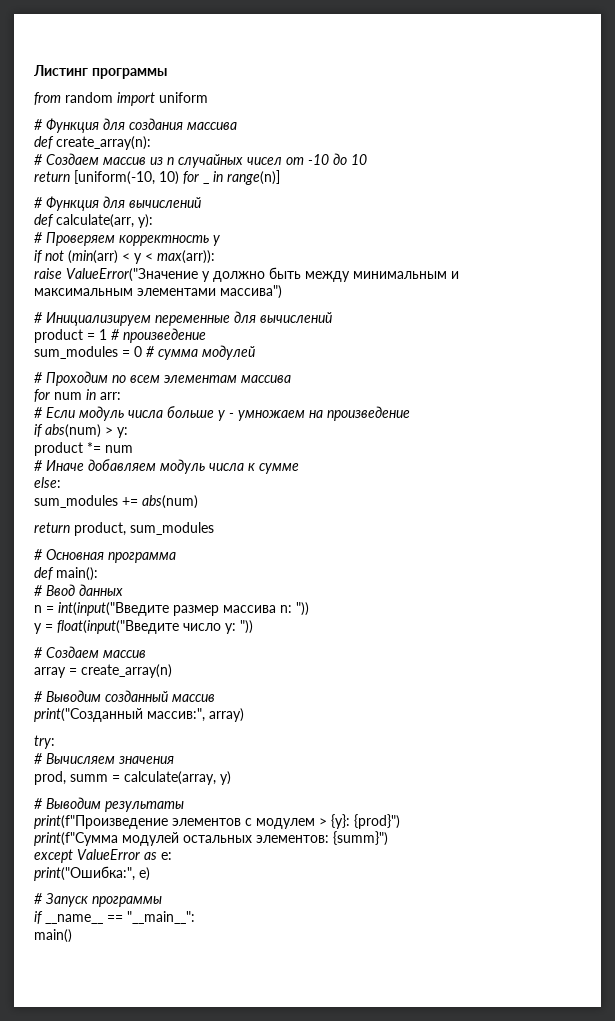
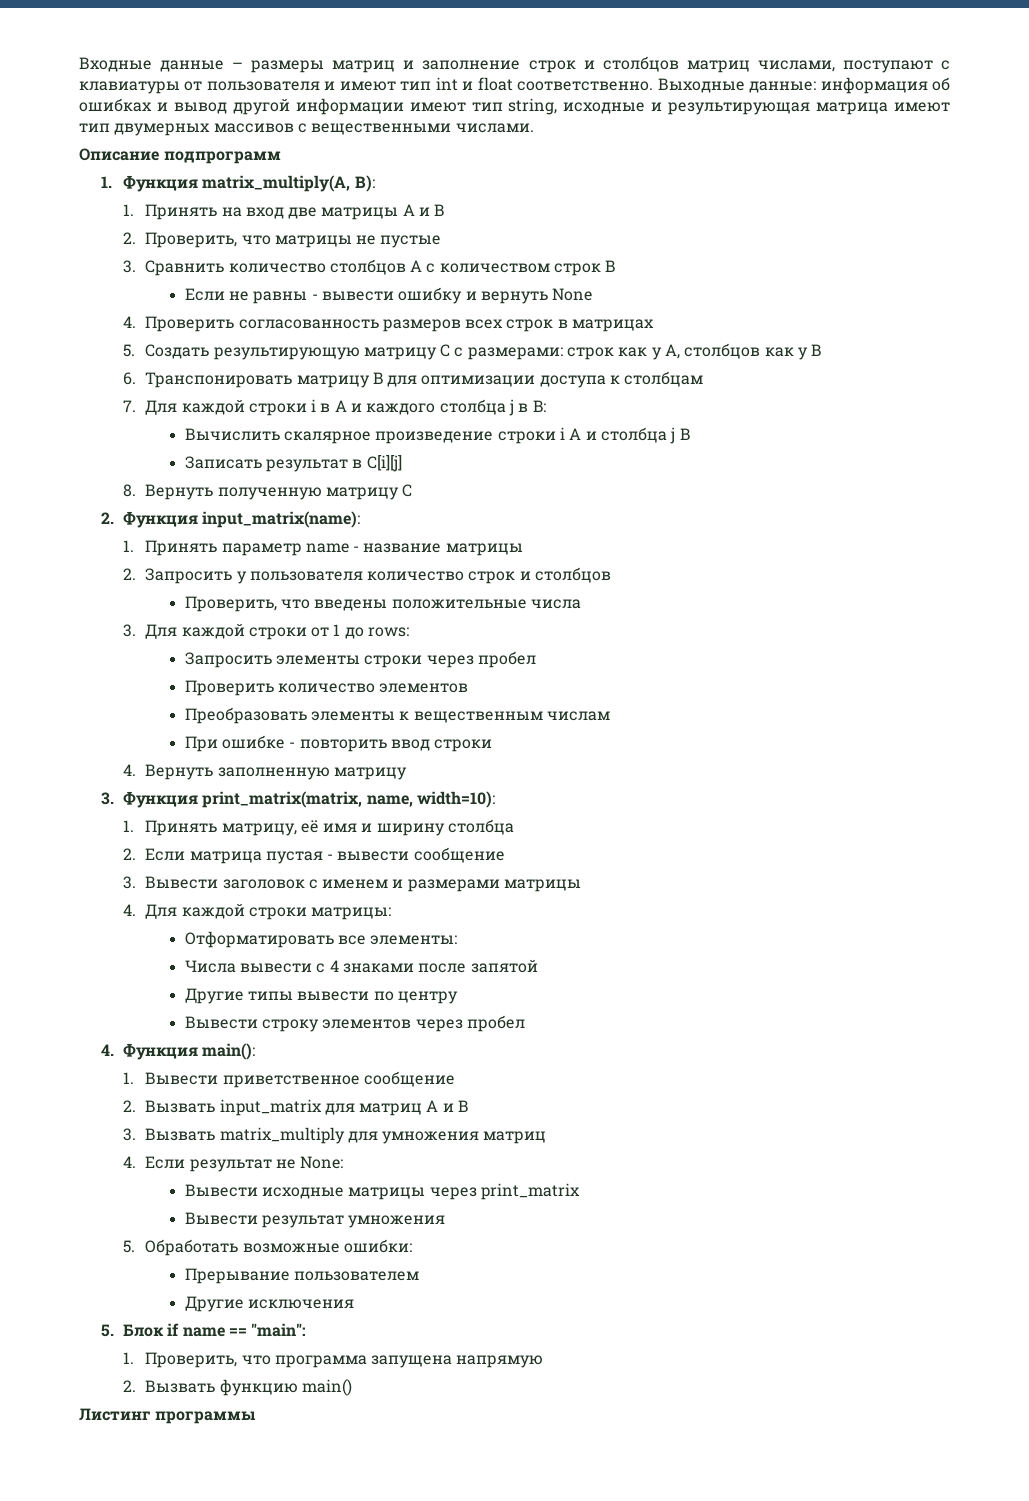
[33,65,167,79] [34,92,208,106] [34,118,237,133] [34,136,151,150] [34,153,367,168] [34,170,209,185] [213,170,280,185] [34,196,201,211] [34,214,153,228] [34,232,220,246] [34,250,215,264] [34,267,459,282] [34,285,282,299] [34,311,332,326] [34,328,206,343] [34,345,255,360] [34,371,291,386] [34,389,121,402] [34,406,410,421] [34,424,128,438] [34,442,133,456] [34,459,299,474] [34,477,61,488] [34,495,198,509] [34,522,214,536] [34,549,176,563] [34,567,98,581] [34,584,123,596] [34,602,309,616] [34,620,253,634] [34,646,146,658] [34,664,172,678] [34,690,215,702] [34,708,244,722] [34,735,55,749] [34,753,174,764] [34,771,231,785] [34,797,184,812] [34,814,400,829] [34,831,388,846] [34,849,172,863] [34,866,150,881] [34,893,162,907] [34,911,195,924] [34,929,72,943] Листинг программы // from random import uniform // # Функция для создания массива // def create_array(n): // # Создаем массив из n случайных чисел от -10 до 10 // return [uniform(-10, 10) for _ in range(n)] // # Функция для вычислений // def calculate(arr, y): // # Проверяем корректность y // if not (min(arr) < y < max(arr)): // raise ValueError("Значение y должно быть между минимальным и максимальным элементами массива") // # Инициализируем переменные для вычислений // product = 1 # произведение // sum_modules = 0 # сумма модулей // # Проходим по всем элементам массива // for num in arr: // # Если модуль числа больше y - умножаем на произведение // if abs(num) > y: // product *= num // # Иначе добавляем модуль числа к сумме // else: // sum_modules += abs(num) // return product, sum_modules // # Основная программа // def main(): // # Ввод данных // n = int(input("Введите размер массива n: ")) // y = float(input("Введите число y: ")) // # Создаем массив // array = create_array(n) // # Выводим созданный массив // print("Созданный массив:", array) // try: // # Вычисляем значения // prod, summ = calculate(array, y) // # Выводим результаты // print(f"Произведение элементов с модулем > {y}: {prod}") // print(f"Сумма модулей остальных элементов: {summ}") // except ValueError as e: // print("Ошибка:", e) // # Запуск программы // if __name__ == "__main__": // main() -> [79,56,951,73] [79,77,950,94] [79,98,950,115] [79,123,534,136] [79,148,282,164] [101,175,375,192] [123,204,445,220] [123,232,442,248] [123,259,616,276] [184,287,593,304] [123,316,655,332] [123,343,822,360] [123,371,704,388] [123,399,546,416] [184,427,690,444] [184,455,402,472] [123,484,413,500] [101,511,361,528] [123,540,523,556] [123,567,612,584] [184,596,582,612] [123,623,410,640] [184,651,537,668] [184,680,469,696] [184,707,611,724] [184,735,493,752] [123,764,407,780] [101,791,496,808] [123,819,515,836] [123,847,505,864] [123,876,582,892] [123,903,392,920] [184,931,458,948] [184,959,538,973] [184,988,459,1004] [184,1015,526,1032] [101,1043,256,1060] [123,1071,455,1088] [123,1099,469,1116] [123,1127,547,1144] [123,1156,344,1172] [184,1183,581,1200] [184,1212,446,1228] [123,1239,412,1256] [184,1268,420,1284] [184,1296,355,1312] [101,1323,307,1337] [123,1352,544,1368] [123,1379,352,1396] [79,1408,257,1424] Входные данные – размеры матриц и заполнение строк и столбцов матриц числами, поступают с клавиатуры от пользователя и имеют тип int и float соответственно. Выходные данные: информация об ошибках и вывод другой информации имеют тип string, исходные и результирующая матрица имеют тип двумерных массивов с вещественными числами. // Описание подпрограмм // 1. Функция matrix_multiply(A, B): // 1. Принять на вход две матрицы A и B // 2. Проверить, что матрицы не пустые // 3. Сравнить количество столбцов A с количеством строк B // Если не равны - вывести ошибку и вернуть None // 4. Проверить согласованность размеров всех строк в матрицах // 5. Создать результирующую матрицу C с размерами: строк как у A, столбцов как у B // 6. Транспонировать матрицу B для оптимизации доступа к столбцам // 7. Для каждой строки i в A и каждого столбца j в B: // Вычислить скалярное произведение строки i A и столбца j B // Записать результат в C[i][j] // 8. Вернуть полученную матрицу C // 2. Функция input_matrix(name): // 1. Принять параметр name - название матрицы // 2. Запросить у пользователя количество строк и столбцов // Проверить, что введены положительные числа // 3. Для каждой строки от 1 до rows: // Запросить элементы строки через пробел // Проверить количество элементов // Преобразовать элементы к вещественным числам // При ошибке - повторить ввод строки // 4. Вернуть заполненную матрицу // 3. Функция print_matrix(matrix, name, width=10): // 1. Принять матрицу, её имя и ширину столбца // 2. Если матрица пустая - вывести сообщение // 3. Вывести заголовок с именем и размерами матрицы // 4. Для каждой строки матрицы: // Отформатировать все элементы: // Числа вывести с 4 знаками после запятой // Другие типы вывести по центру // Вывести строку элементов через пробел // 4. Функция main(): // 1. Вывести приветственное сообщение // 2. Вызвать input_matrix для матриц A и B // 3. Вызвать matrix_multiply для умножения матриц // 4. Если результат не None: // Вывести исходные матрицы через print_matrix // Вывести результат умножения // 5. Обработать возможные ошибки: // Прерывание пользователем // Другие исключения // 5. Блок if name == "main": // 1. Проверить, что программа запущена напрямую // 2. Вызвать функцию main() // Листинг программы

